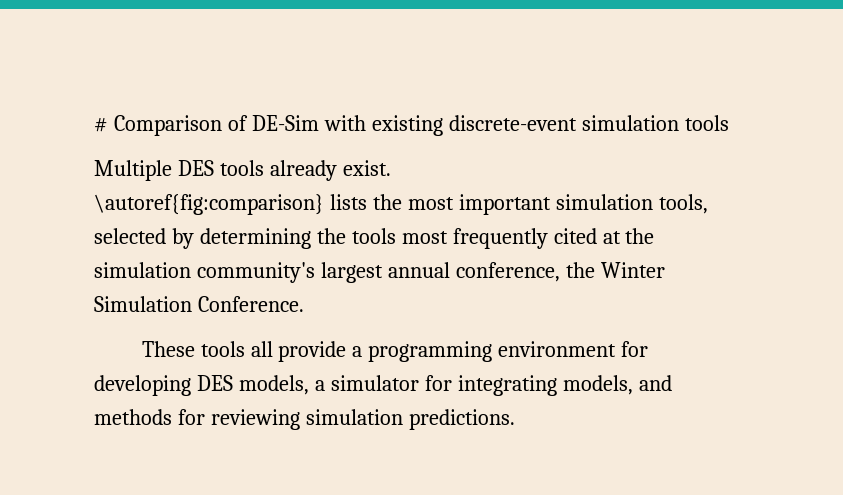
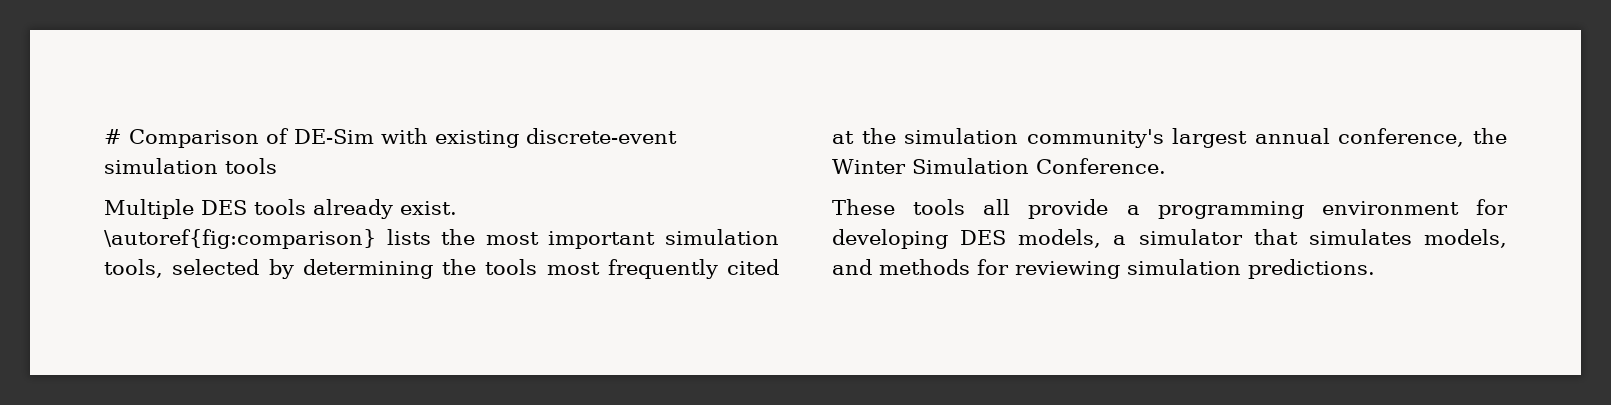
[424,375,557,396] for integrating -> [1253,229,1412,245] that simulates

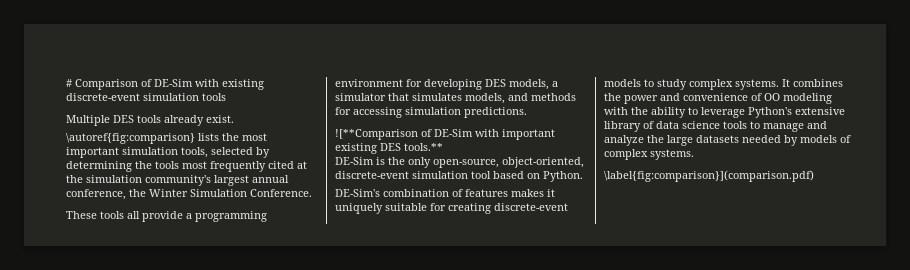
[1015,261,1120,279] reviewing -> [353,107,402,118] accessing
(1375, 269) none -> [335,129,555,140] [335,143,443,154] [335,157,584,168] [335,171,583,182] [335,189,555,197] [335,203,568,214] [604,79,843,90] [604,93,832,104] [604,107,845,118] [604,121,827,132] [604,135,851,146] [604,149,694,160] [604,170,814,182] // ![**Comparison of DE-Sim with important existing DES tools.** // DE-Sim is the only open-source, object-oriented, discrete-event simulation tool based on Python. // DE-Sim's combination of features makes it uniquely suitable for creating discrete-event models to study complex systems. It combines the power and convenience of OO modeling with the ability to leverage Python's extensive library of data science tools to manage and analyze the large datasets needed by models of complex systems. // \label{fig:comparison}](comparison.pdf)

